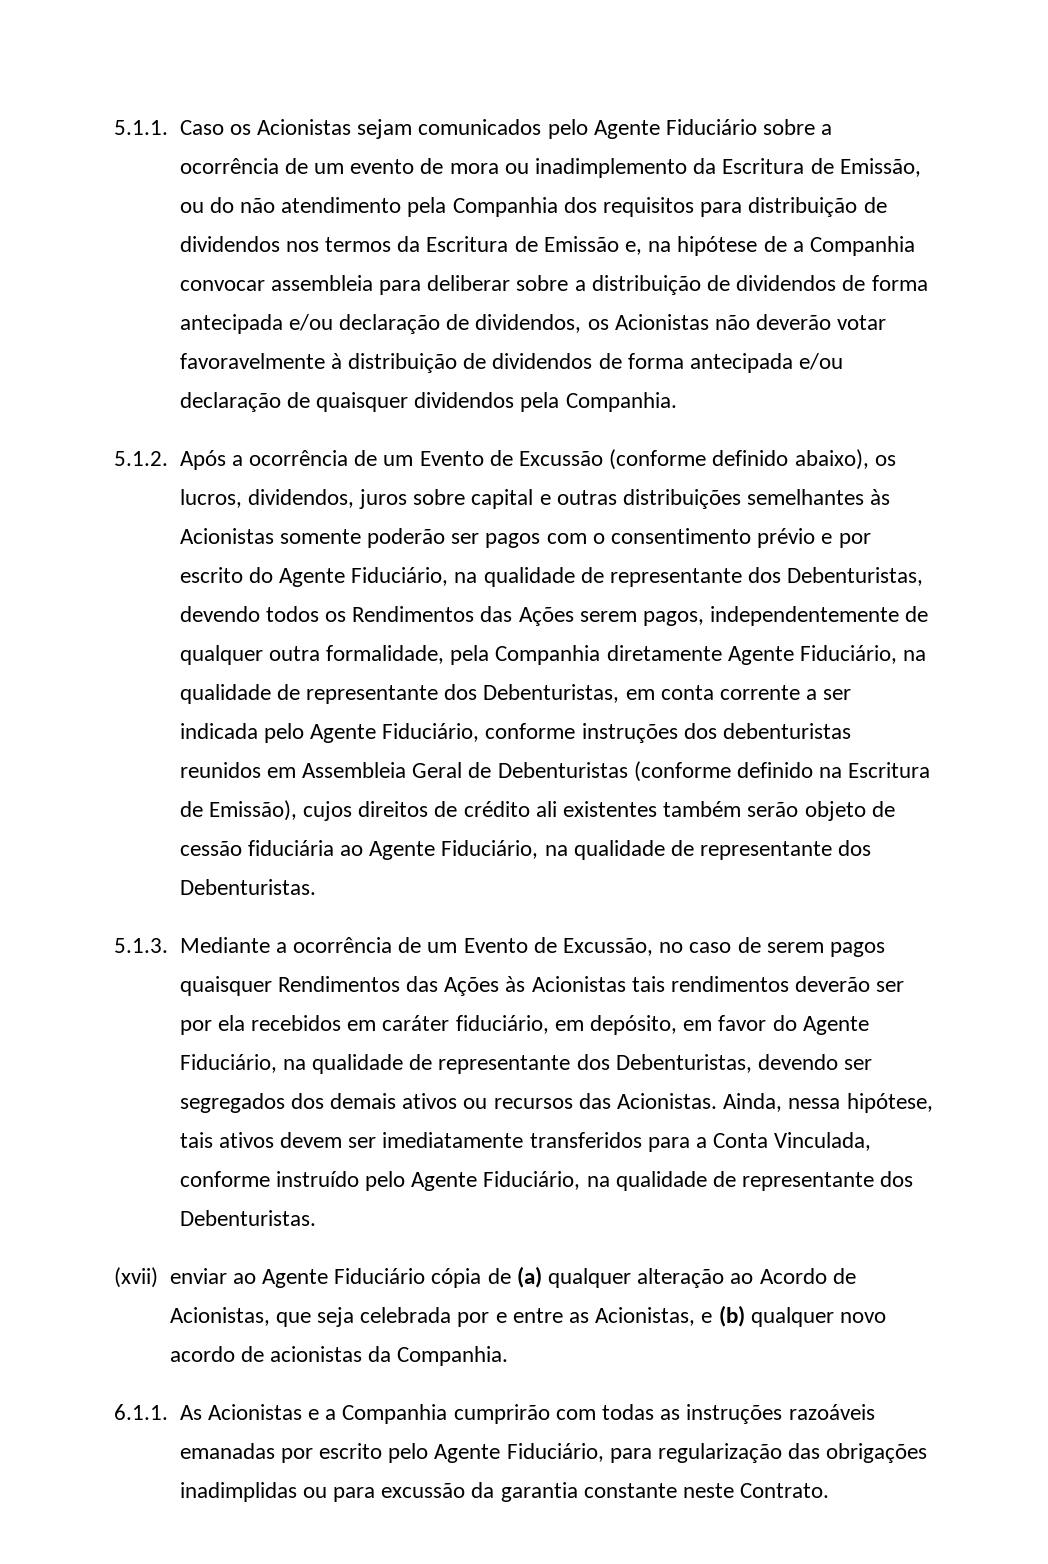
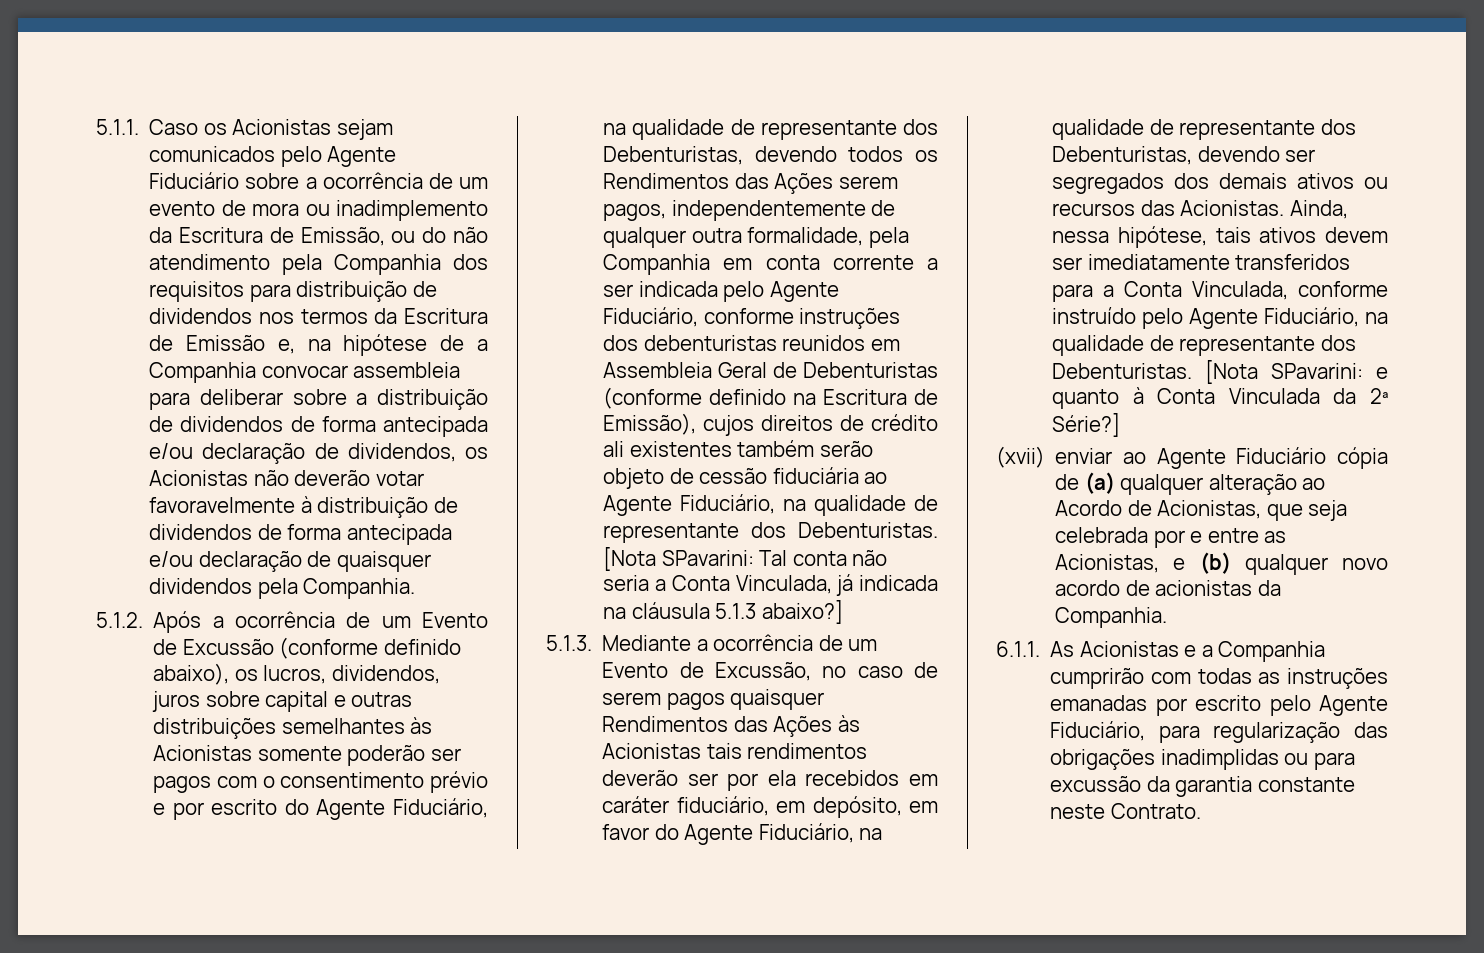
[606,645,927,665] [179,684,620,704] diretamente Agente Fiduciário, na qualidade de representante dos Debenturistas, -> (711, 264) none
(316, 887) none -> [603,547,888,571] [603,574,938,596] [603,600,843,624] [Nota SPavarini: Tal conta não seria a Conta Vinculada, já indicada na cláusula 5.1.3 abaixo?]
(316, 1218) none -> [1205,360,1388,384] [1052,387,1388,409] [1052,413,1121,437] [Nota SPavarini: e quanto à Conta Vinculada da 2ª Série?]
[788,1404,875,1420] razoáveis -> (1388, 678) none

